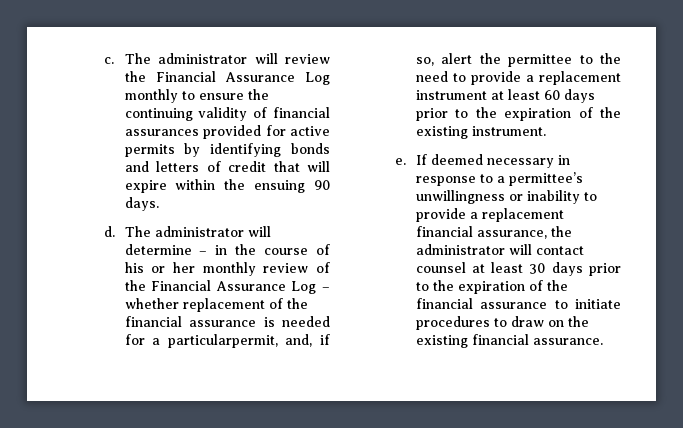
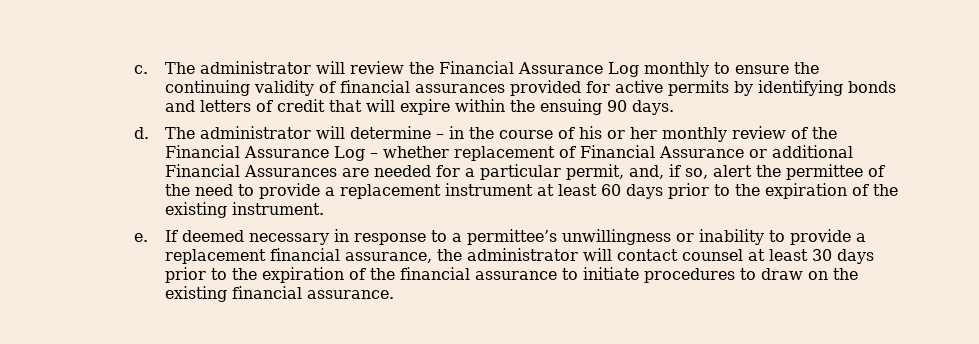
[286,298,308,309] [124,316,275,327] the financial assurance is -> [580,145,854,158] [165,164,370,177] Financial Assurance or additional Financial Assurances are
[167,334,278,348] particularpermit, -> [480,164,625,180] particular permit,
[579,55,593,64] to -> [868,165,886,177] of

